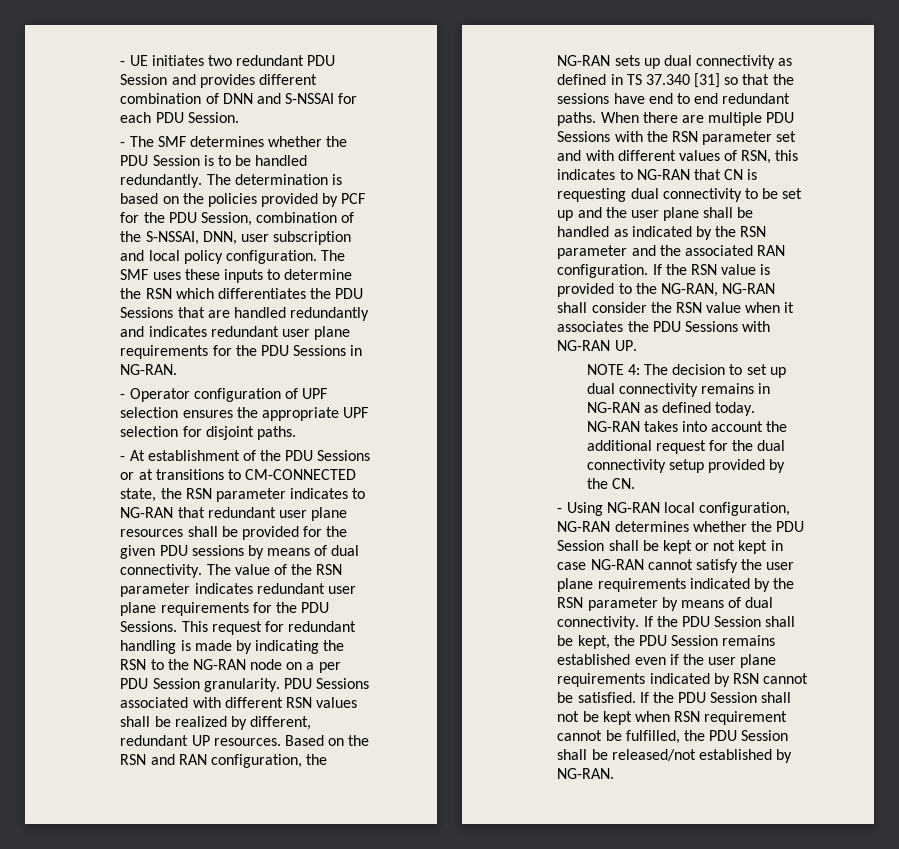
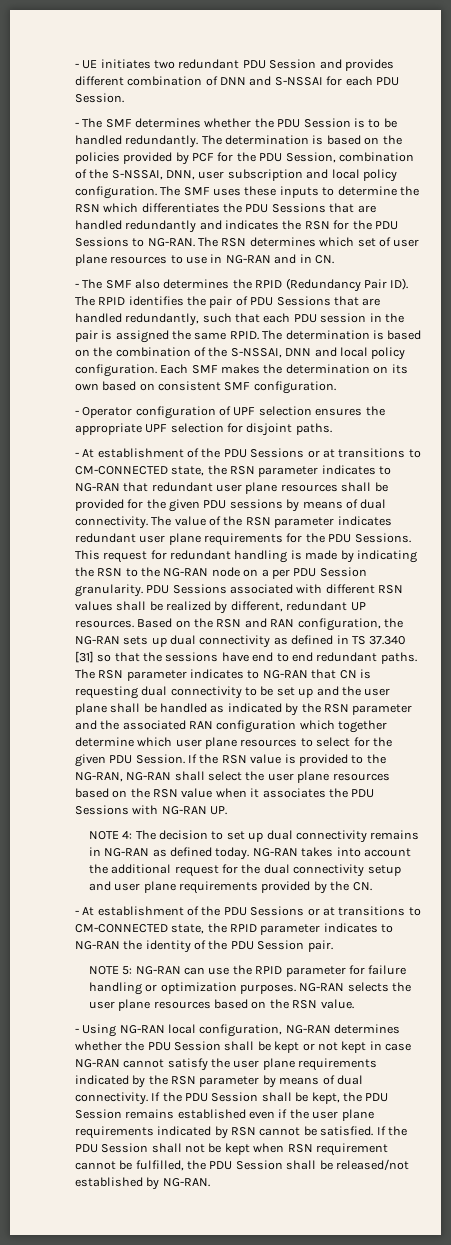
[210,326,351,340] [120,345,363,359] [120,364,178,375] redundant user plane requirements for the PDU Sessions in NG-RAN. -> [282,220,398,230] [74,237,420,247] [74,254,334,266] [74,278,409,292] [74,296,381,308] [74,313,404,326] [74,330,422,343] [74,347,406,360] [74,364,408,377] [74,381,336,394] the RSN for the PDU Sessions to NG-RAN. The RSN determines which set of user plane resources to use in NG-RAN and in CN. // - The SMF also determines the RPID (Redundancy Pair ID). The RPID identifies the pair of PDU Sessions that are handled redundantly, such that each PDU session in the pair is assigned the same RPID. The determination is based on the combination of the S-NSSAI, DNN and local policy configuration. Each SMF makes the determination on its own based on consistent SMF configuration.
[600,112,795,126] [557,131,797,145] [557,150,799,164] When there are multiple PDU Sessions with the RSN parameter set and with different values of RSN, this -> [74,669,187,681] The RSN parameter
[557,264,649,278] configuration. -> [216,720,388,733] [74,737,392,749] [74,754,185,767] configuration which together determine which user plane resources to select for the given PDU Session.
[591,302,647,313] consider -> [208,771,390,783] [74,788,128,798] select the user plane resources based on
(704, 466) none -> [88,881,259,894] and user plane requirements
(635, 483) none -> [74,906,421,916] [74,923,394,935] [74,940,333,953] [88,965,407,977] [88,982,412,995] [88,999,354,1011] // - At establishment of the PDU Sessions or at transitions to CM-CONNECTED state, the RPID parameter indicates to NG-RAN the identity of the PDU Session pair. // NOTE 5: NG-RAN can use the RPID parameter for failure handling or optimization purposes. NG-RAN selects the user plane resources based on the RSN value.

